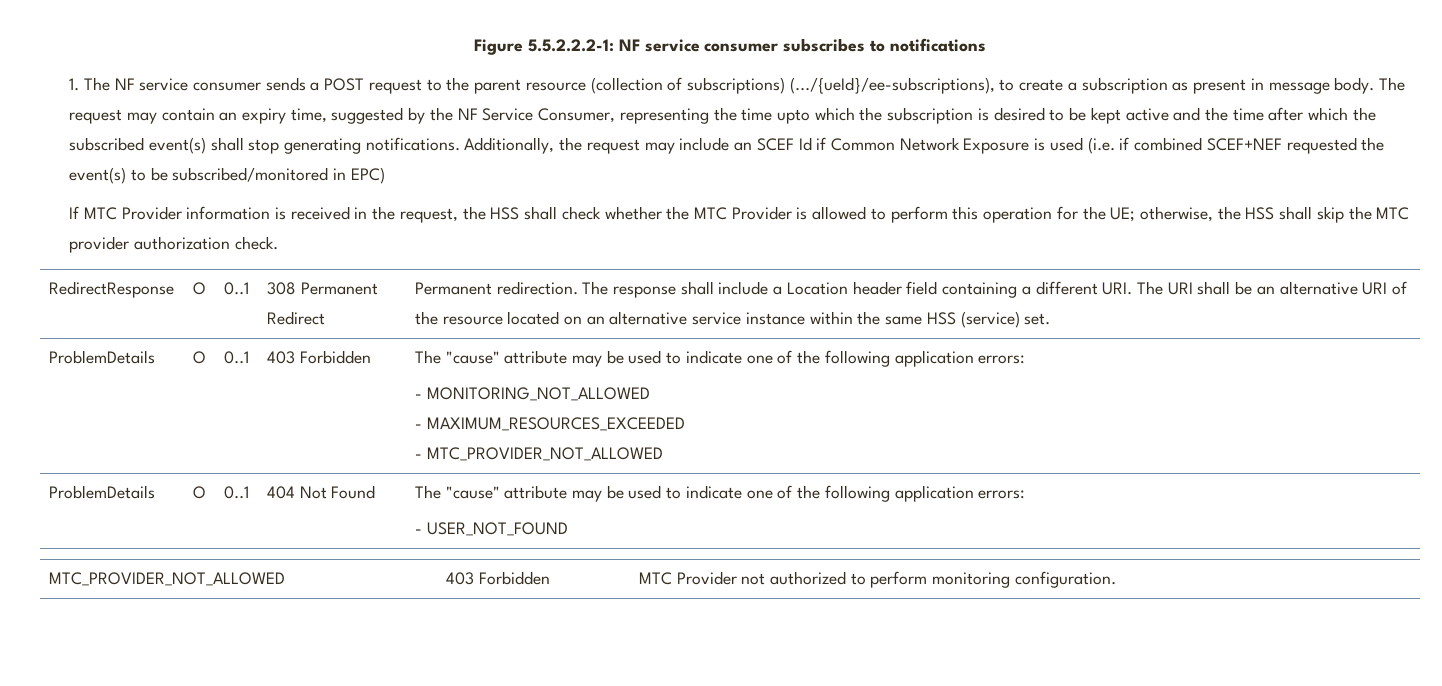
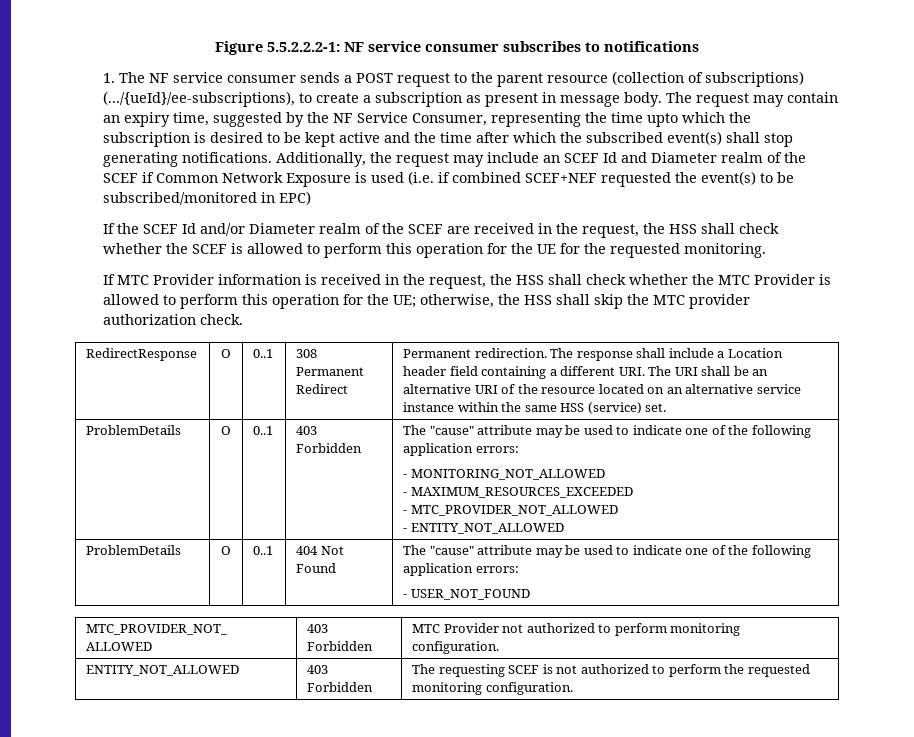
(812, 144) none -> [620,152,806,163] [102,173,138,183] and Diameter realm of the SCEF
(385, 175) none -> [102,223,779,238] [102,243,766,258] // If the SCEF Id and/or Diameter realm of the SCEF are received in the request, the HSS shall check whether the SCEF is allowed to perform this operation for the UE for the requested monitoring.
(663, 454) none -> [403,523,564,534] // - ENTITY_NOT_ALLOWED
(1116, 579) none -> [86,665,240,676] [307,665,329,674] [307,682,374,692] [412,664,810,677] [412,682,573,695] // ENTITY_NOT_ALLOWED | 403 Forbidden | The requesting SCEF is not authorized to perform the requested monitoring configuration.

